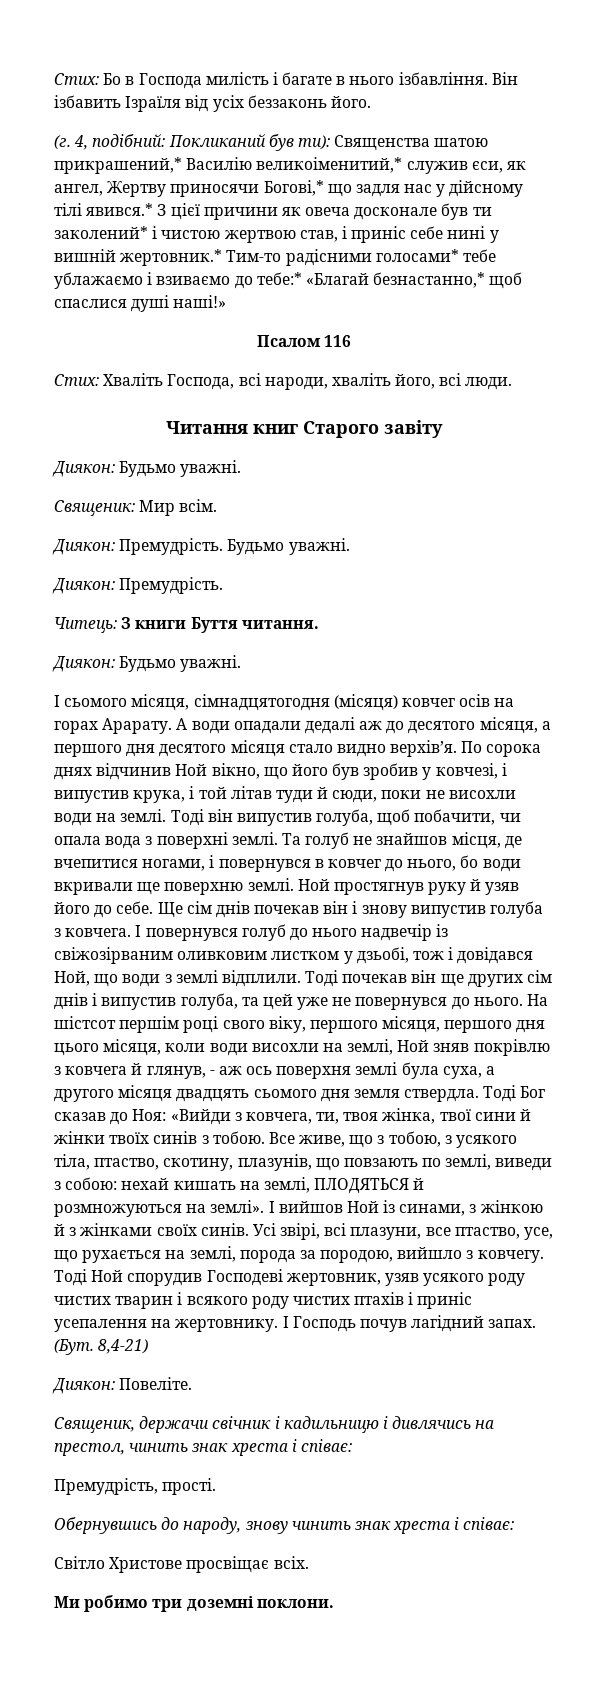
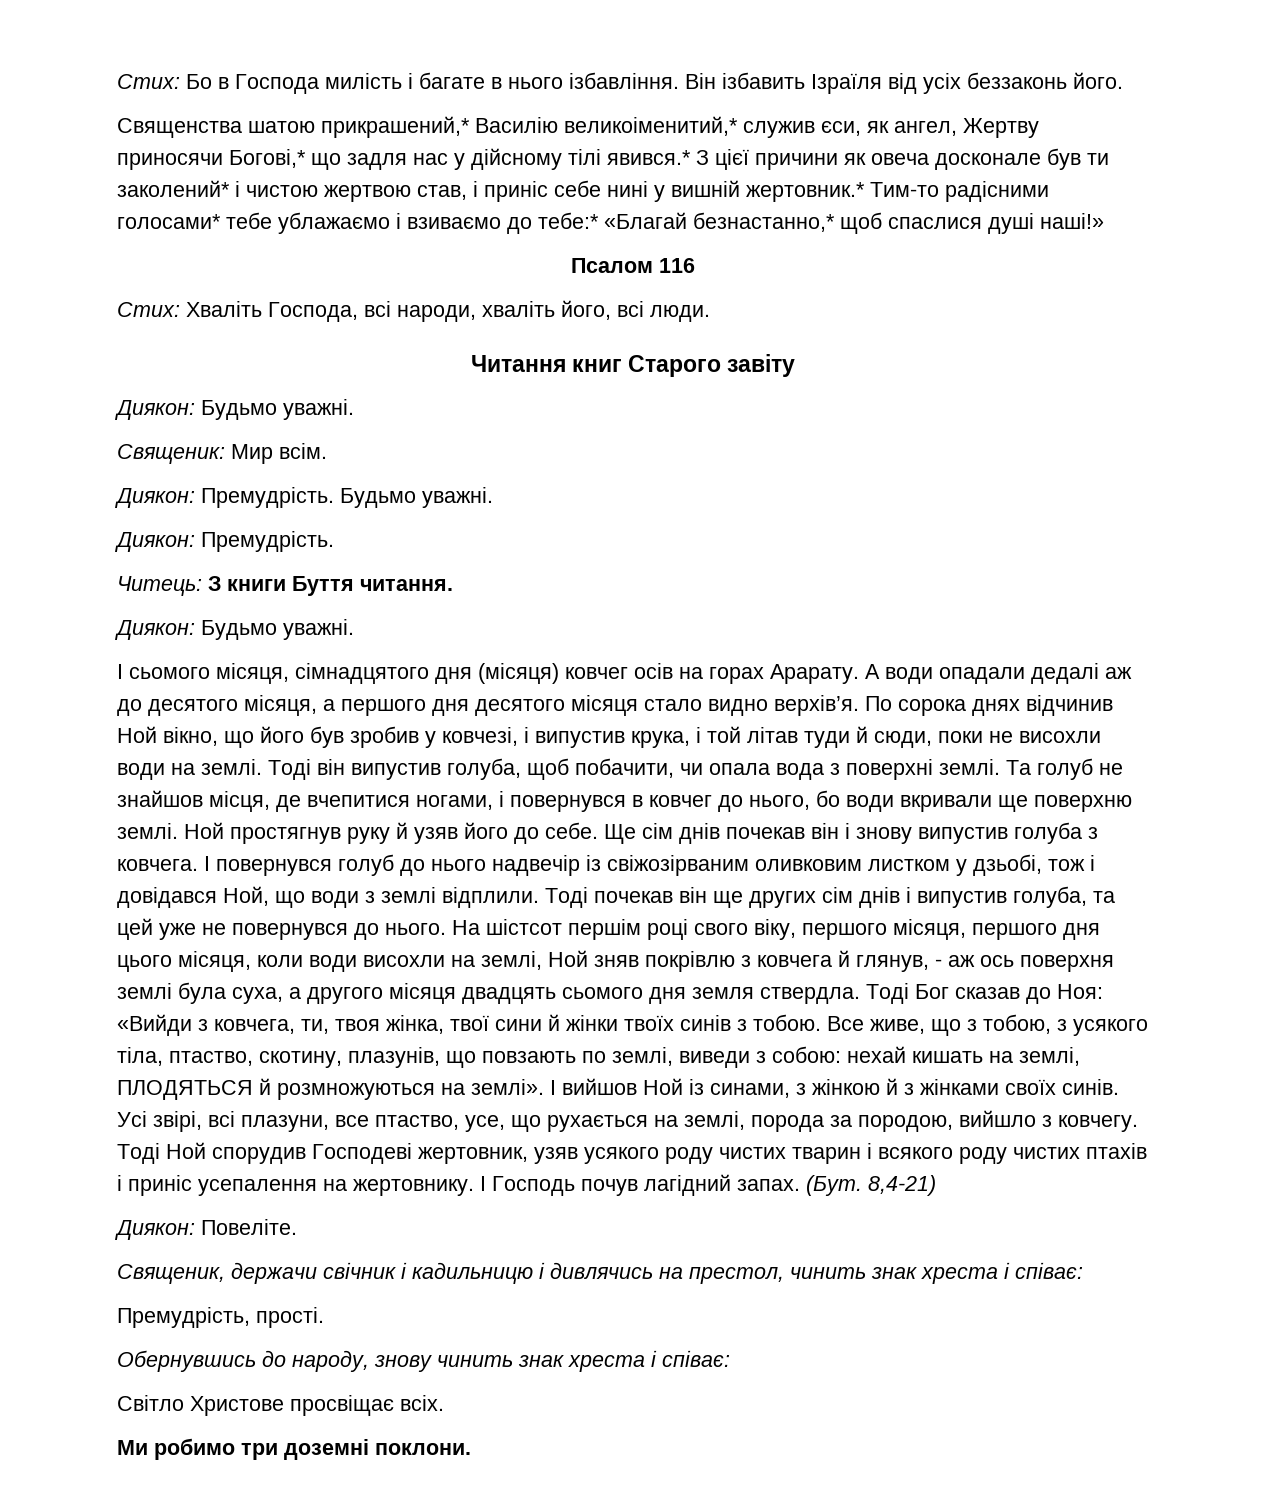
[54,134,330,151] (г. 4, подібний: Покликаний був ти): -> (1123, 80) none
[193,694,330,711] сімнадцятогодня -> [295,663,472,684] сімнадцятого дня

